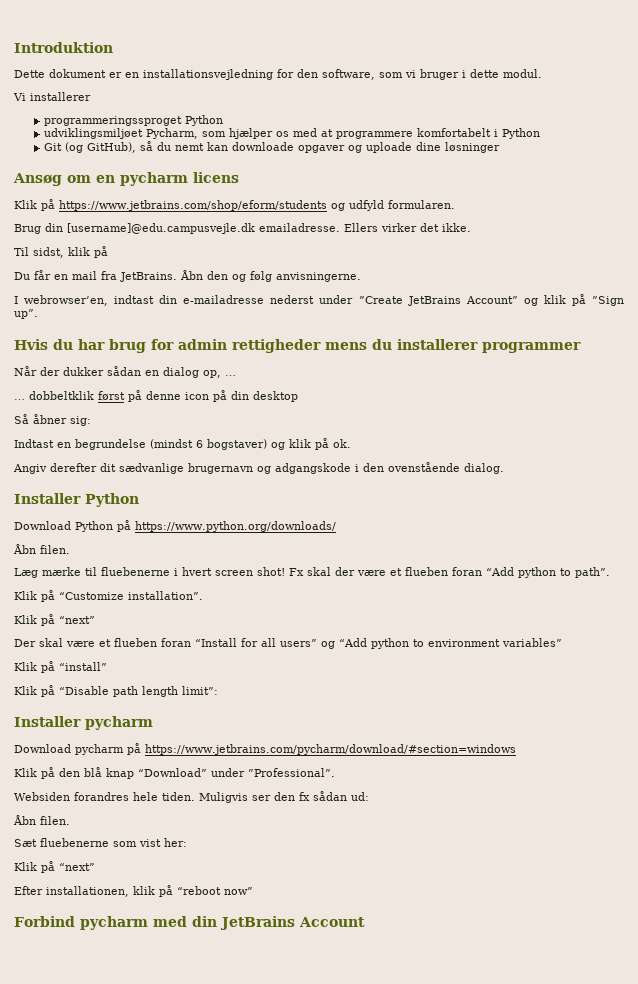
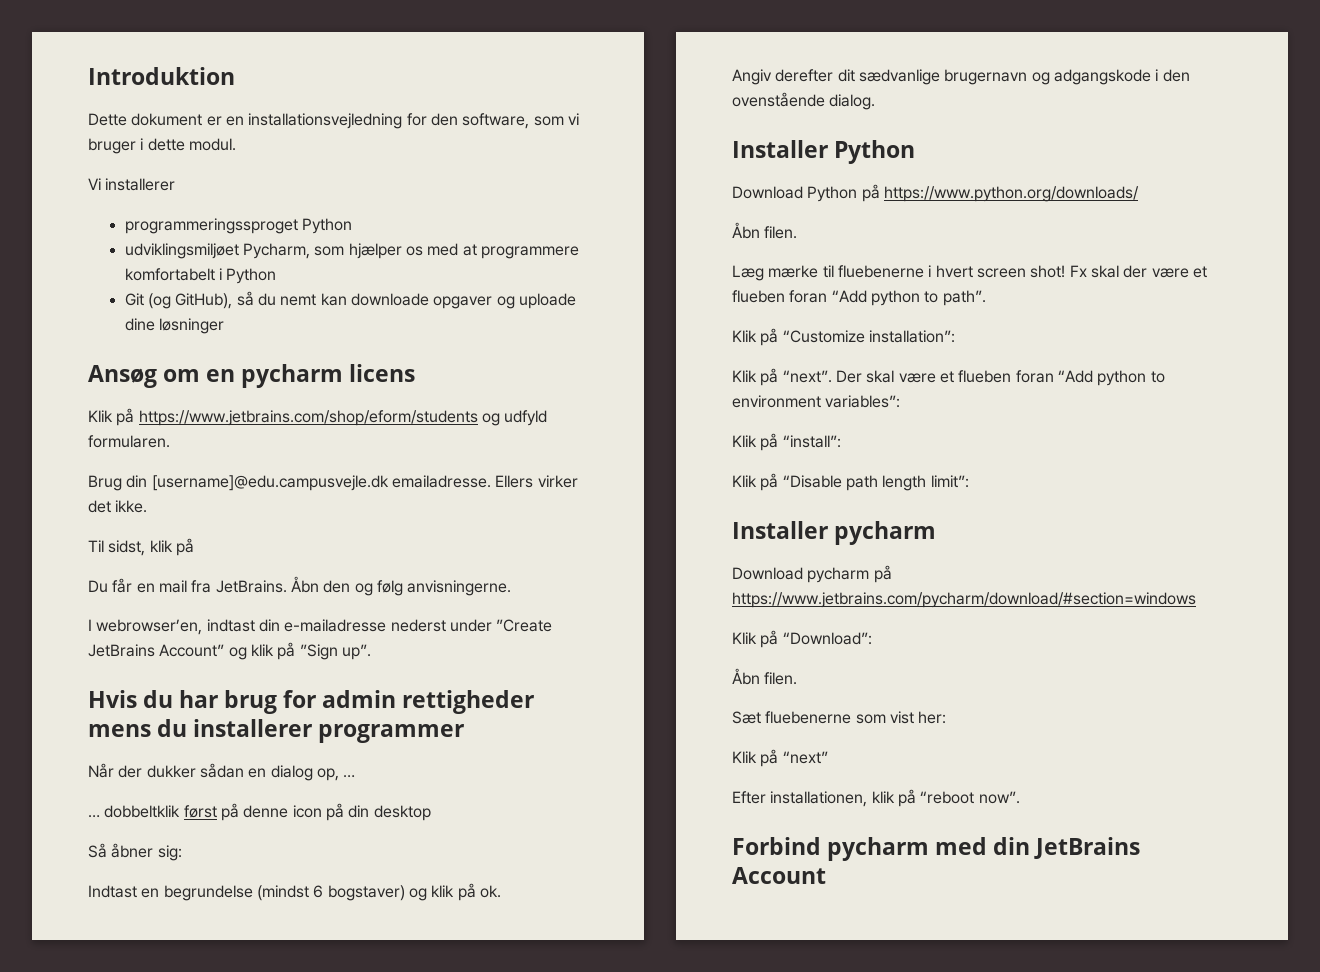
[128,591,203,600] [14,614,95,626] installation”. // Klik på “next” // -> [868,330,955,343] [732,368,832,386] installation”: // Klik på “next”.
[195,638,335,649] “Install for all users” og -> (1054, 376) none
[501,638,562,647] [14,661,107,673] variables” // Klik på “install” -> [825,395,901,408] [732,433,841,451] variables”: // Klik på “install”:
[59,767,335,779] [14,791,369,803] den blå knap “Download” under ”Professional”. // Websiden forandres hele tiden. Muligvis ser den fx sådan ud: -> [782,632,872,645] “Download”:
[224,887,253,895] now” -> [978,791,1020,804] now”.

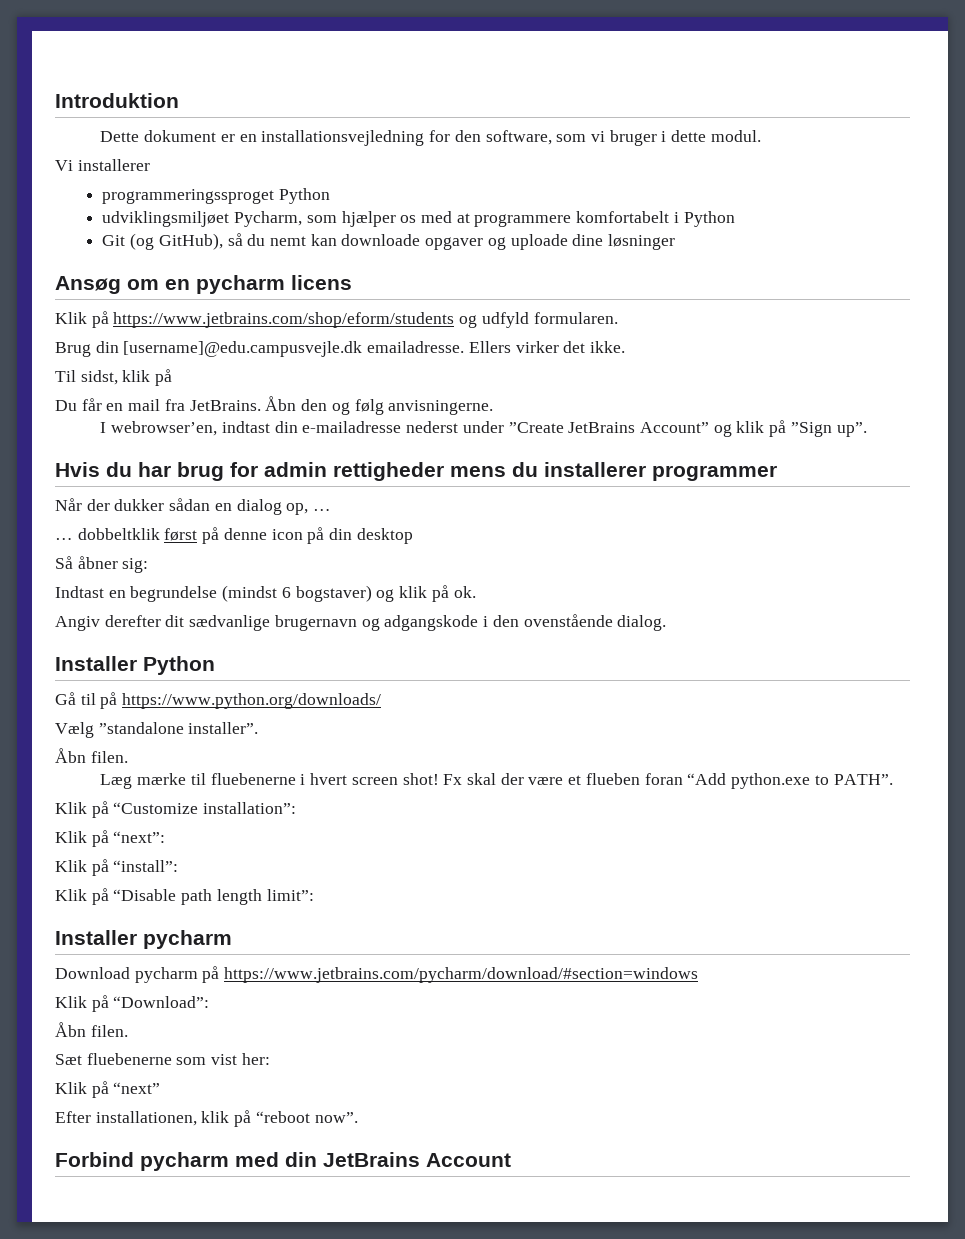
[732,186,858,202] Download Python -> [55,692,96,705] Gå til
(1139, 194) none -> [55,722,259,738] // Vælg ”standalone installer”.
[870,290,986,306] python to path”. -> [731,773,893,789] python.exe to PATH”.
[782,370,1165,386] [732,395,901,408] “next”. Der skal være et flueben foran “Add python to environment variables”: -> [113,831,166,843] “next”:

